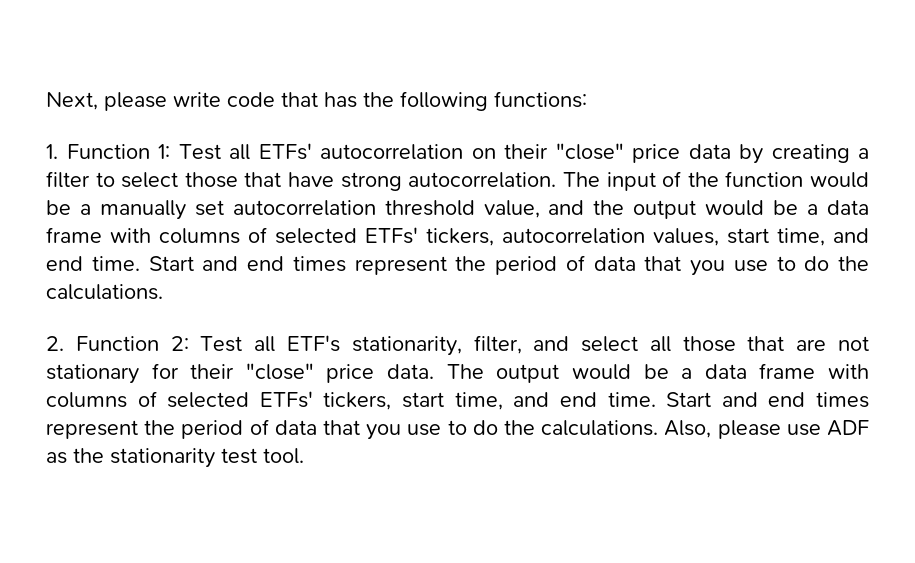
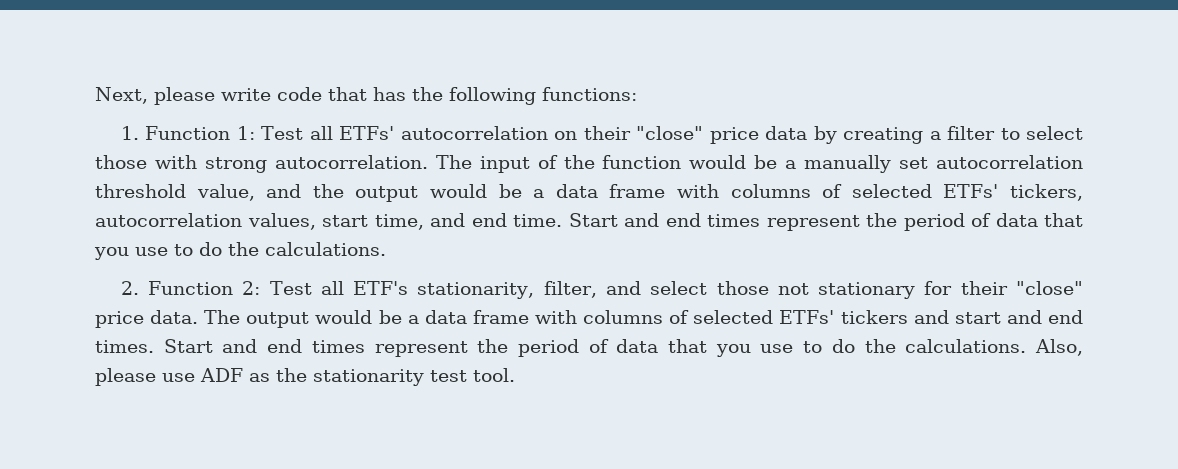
[244,172,335,187] that have -> [154,155,197,169] with
[649,336,827,352] all those that are -> [716,281,769,295] those
[323,392,656,410] tickers, start time, and end time. -> [840,310,1083,324] [95,340,154,353] tickers and start and end times.

